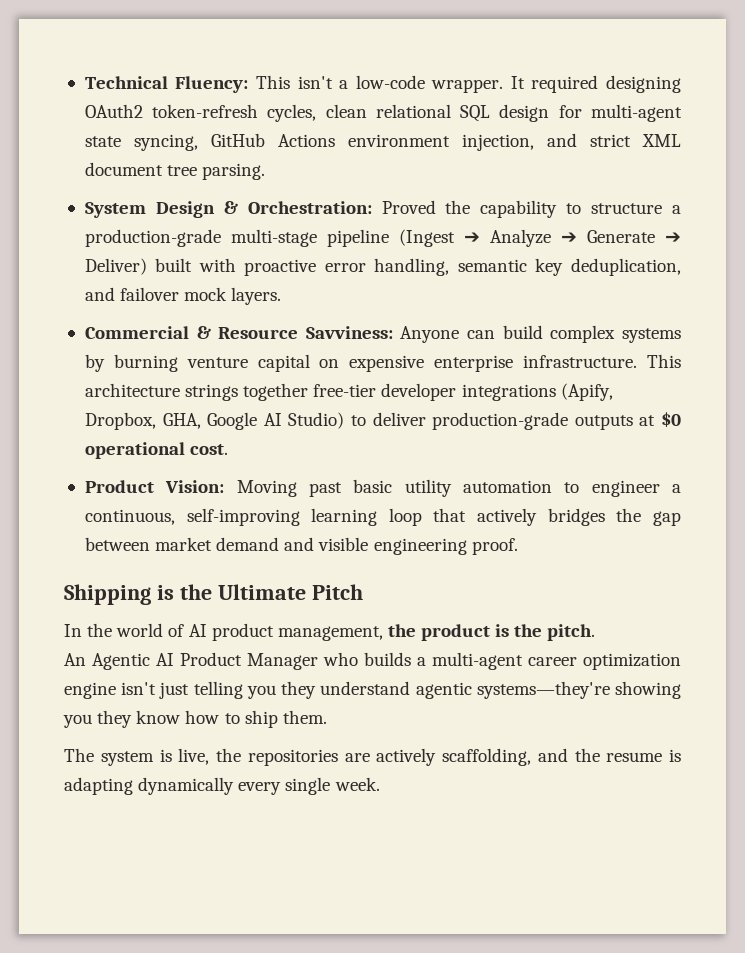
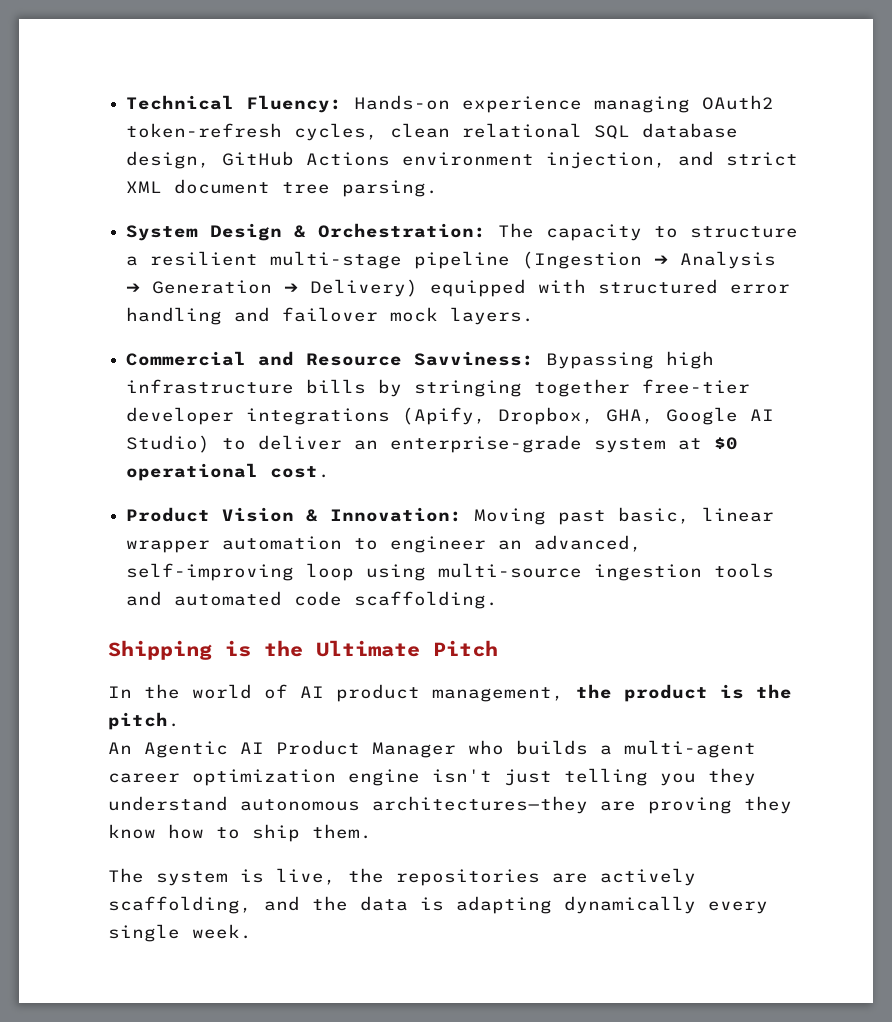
[256,75,682,93] This isn't a low-code wrapper. It required designing -> [354,95,691,113] Hands-on experience managing
[499,104,682,122] [84,134,198,151] design for multi-agent state syncing, -> [642,123,739,138] [126,151,211,169] database design,
[381,200,558,218] Proved the capability -> [498,223,643,241] The capacity
[84,229,221,247] production-grade -> [150,251,259,266] resilient
[398,229,681,247] [84,258,681,276] (Ingest ➔ Analyze ➔ Generate ➔ Deliver) built with proactive error handling, semantic key deduplication, -> [522,251,777,269] [126,279,791,297] [126,307,223,325] (Ingestion ➔ Analysis ➔ Generation ➔ Delivery) equipped with structured error handling
[196,326,211,339] & -> [258,351,295,366] and
[400,325,681,343] [84,354,681,372] [84,383,239,401] Anyone can build complex systems by burning venture capital on expensive enterprise infrastructure. This architecture strings -> [546,351,715,369] [126,379,523,397] Bypassing high infrastructure bills by stringing
[432,412,633,430] production-grade outputs -> [354,435,667,453] an enterprise-grade system
[165,479,681,497] [84,508,682,526] [84,537,518,555] Vision: Moving past basic utility automation to engineer a continuous, self-improving learning loop that actively bridges the gap between market demand and visible engineering proof. -> [222,507,775,525] [126,535,643,553] [126,563,775,581] [126,591,499,609] Vision & Innovation: Moving past basic, linear wrapper automation to engineer an advanced, self-improving loop using multi-source ingestion tools and automated code scaffolding.
[415,681,681,699] [63,714,92,728] agentic systems—they're showing you -> [240,796,732,814] autonomous architectures—they are proving
[606,752,663,762] resume -> [360,896,408,911] data

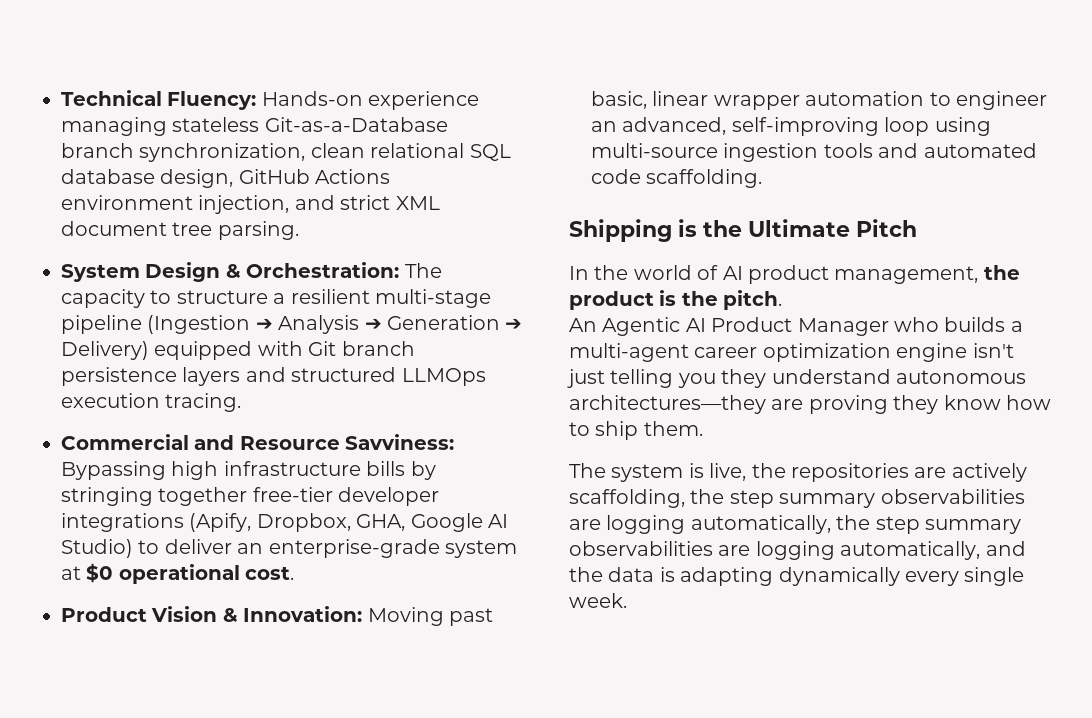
[702,95,775,110] [126,123,379,141] OAuth2 token-refresh cycles, -> [172,117,448,132] [61,143,306,162] stateless Git-as-a-Database branch synchronization,
[598,279,791,294] [126,307,535,325] structured error handling and failover mock layers. -> [308,341,415,356] [61,367,486,386] [61,393,242,412] Git branch persistence layers and structured LLMOps execution tracing.
(252, 905) none -> [690,489,1025,508] [569,515,1021,534] [569,541,981,560] the step summary observabilities are logging automatically, the step summary observabilities are logging automatically,

